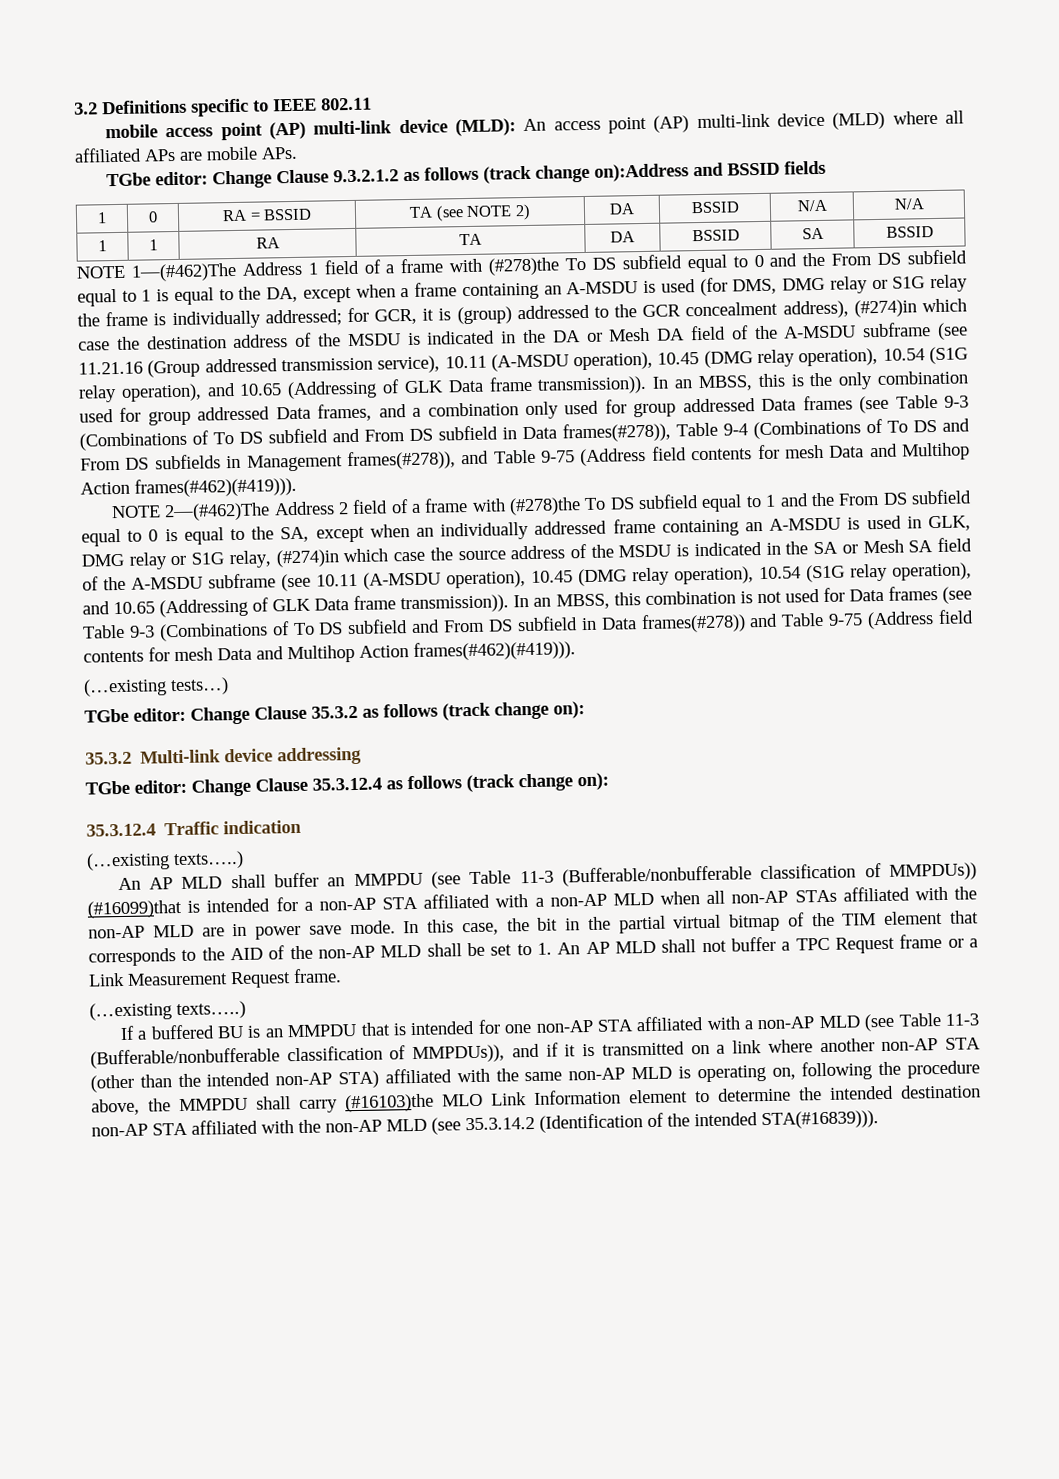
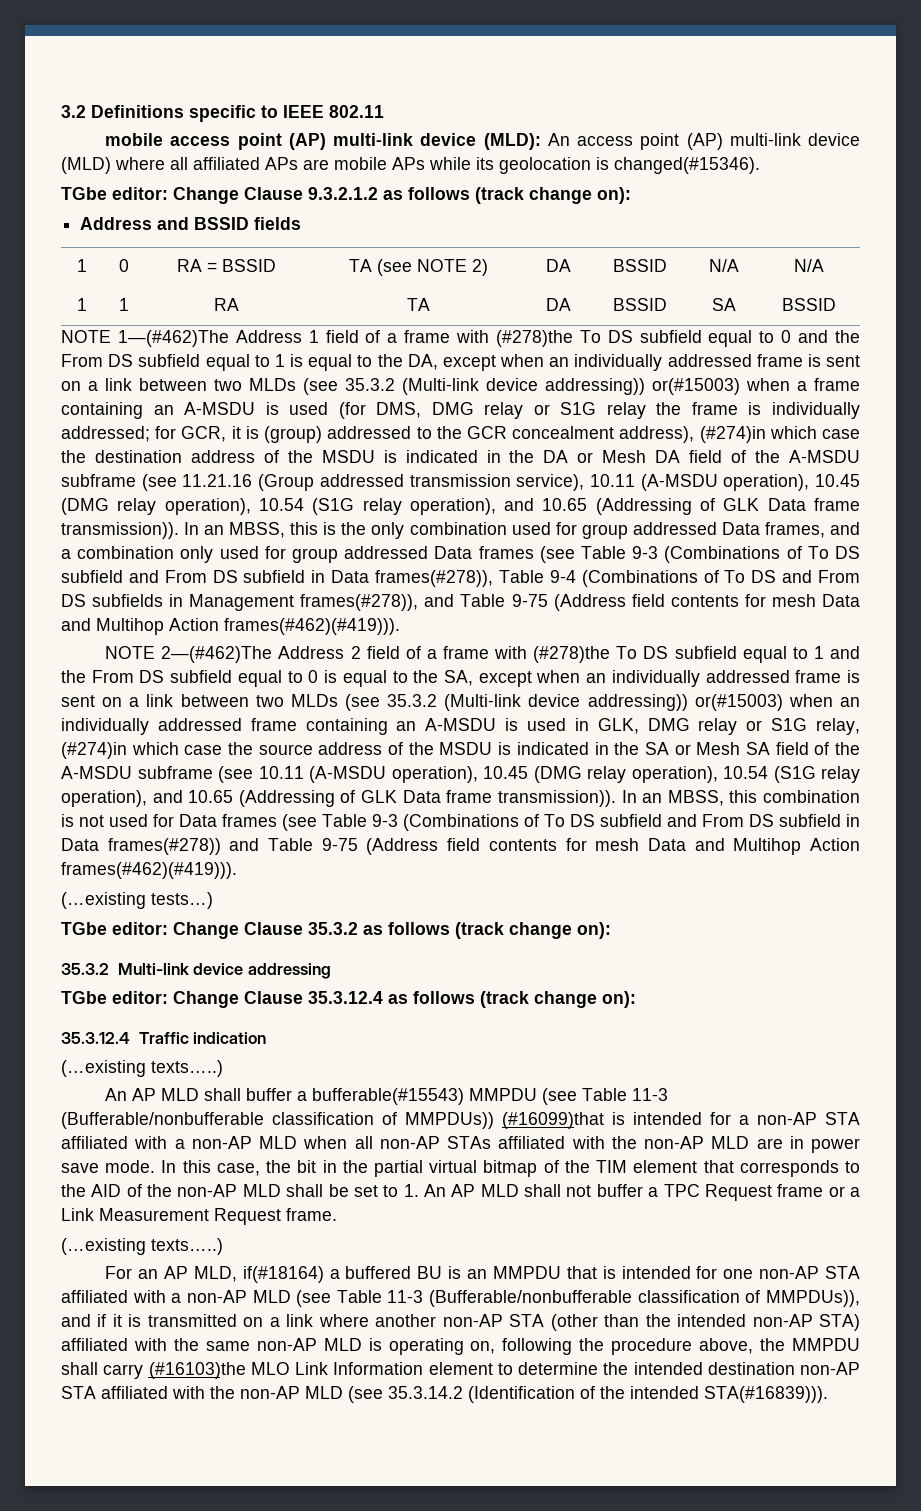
[261,146,298,160] APs. -> [392,157,760,174] APs while its geolocation is changed(#15346).
[593,163,689,182] on):Address -> [597,187,631,204] [80,217,153,230] on): // Address
(396, 291) none -> [549,354,860,371] [61,378,790,395] an individually addressed frame is sent on a link between two MLDs (see 35.3.2 (Multi-link device addressing)) or(#15003) when
(656, 526) none -> [846,670,860,683] [61,694,860,711] [61,718,297,735] is sent on a link between two MLDs (see 35.3.2 (Multi-link device addressing)) or(#15003) when an individually addressed frame
[327,877,346,887] an -> [297,1088,465,1105] a bufferable(#15543)
[119,1025,135,1041] If -> [105,1266,324,1283] For an AP MLD, if(#18164)

